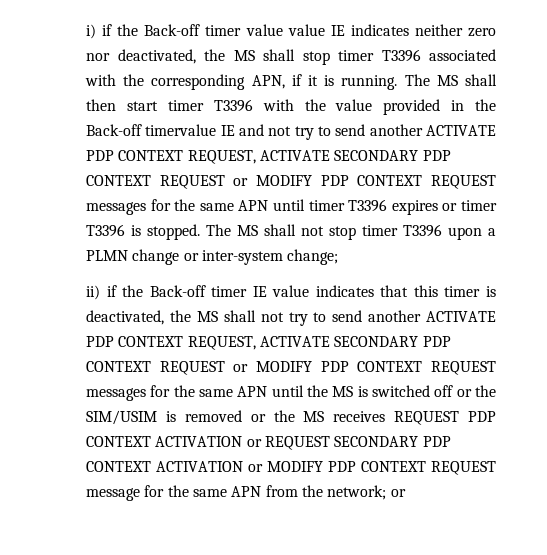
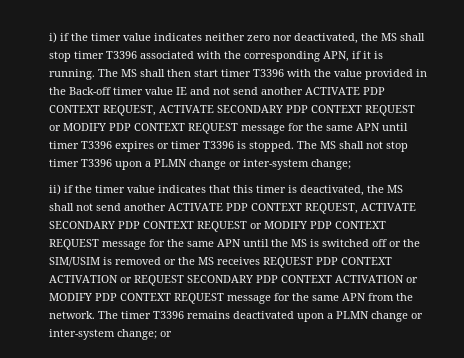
[144,24,345,36] Back-off timer value value IE -> [90,33,151,41] timer value
[145,124,217,136] timervalue -> [112,87,173,95] timer value
[294,126,332,140] try to -> (230, 91) none
[86,202,147,215] messages -> [240,125,285,134] message
[149,285,267,297] Back-off timer IE -> [94,185,125,193] timer
[288,312,327,326] try to -> (93, 207) none
[86,388,147,401] messages -> [101,241,146,250] message
[327,485,387,500] network; -> [48,311,423,322] [48,329,157,340] network. The timer T3396 remains deactivated upon a PLMN change or inter-system change;

